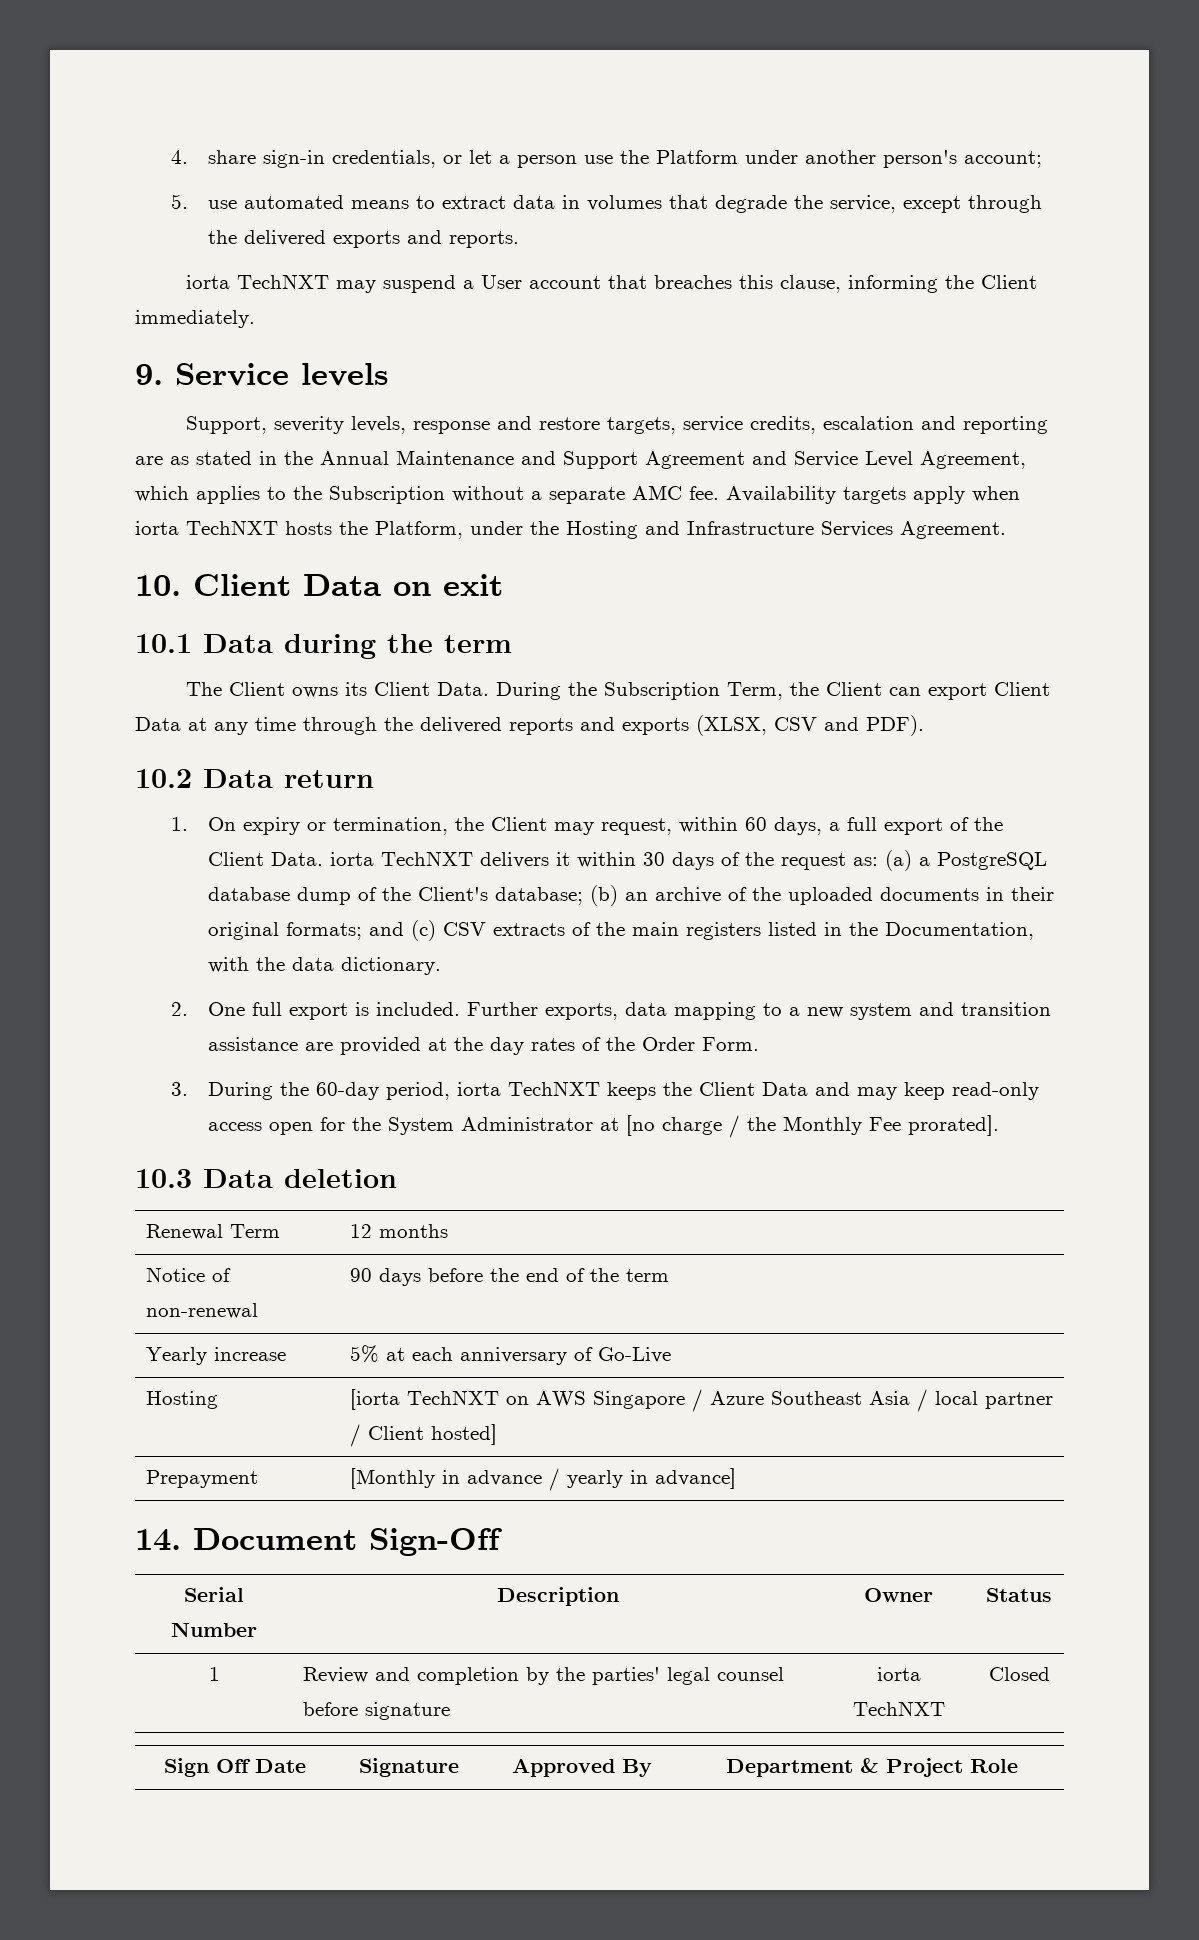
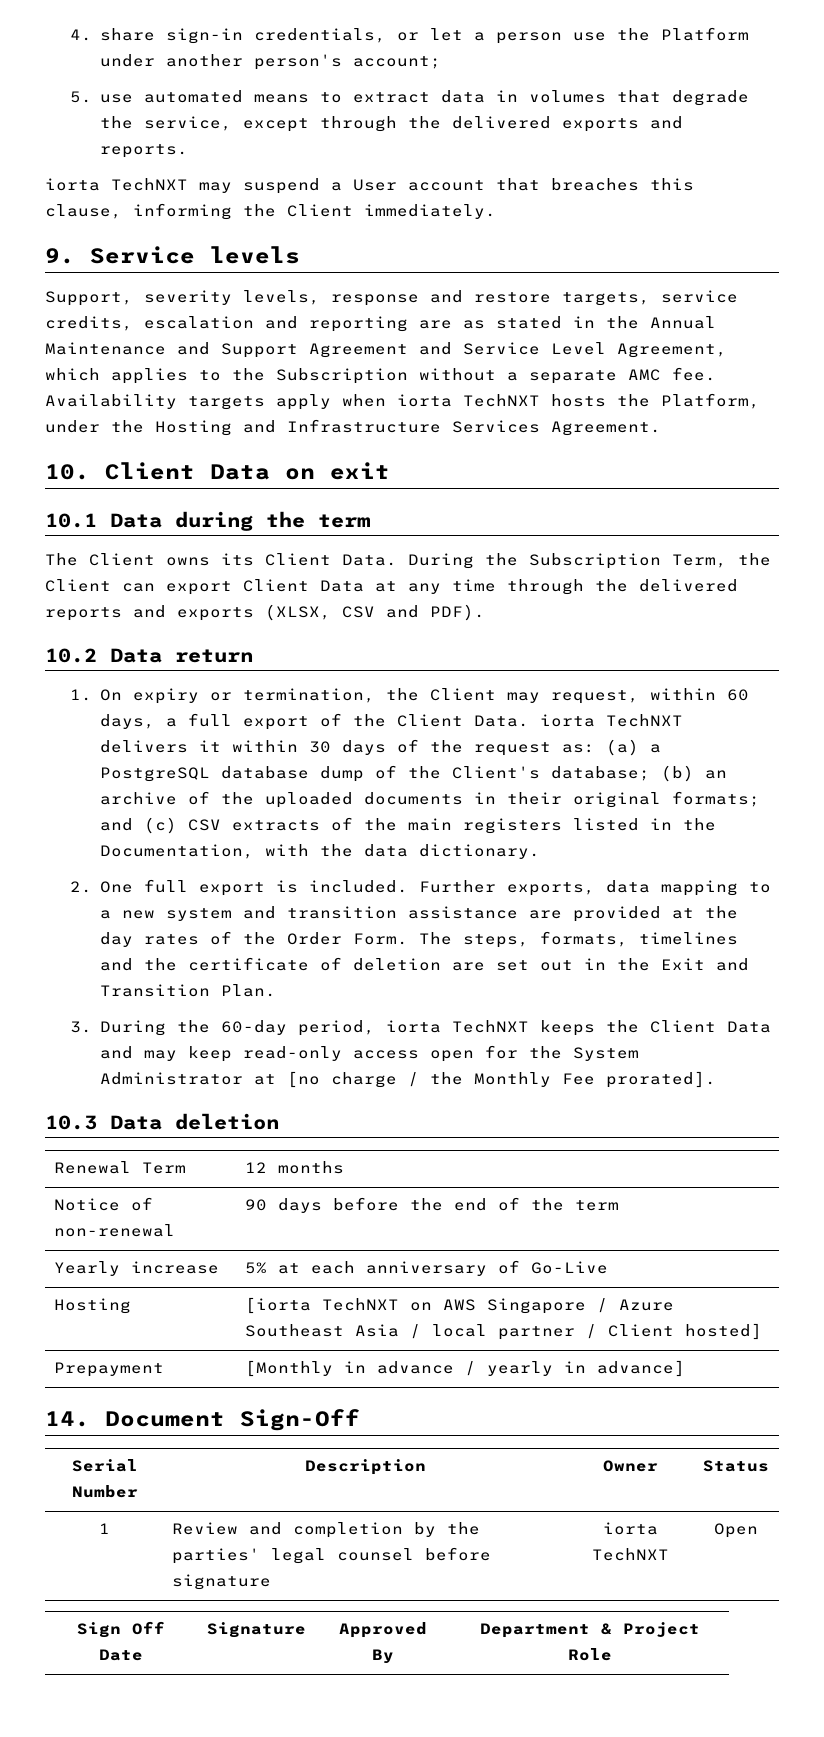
(759, 1044) none -> [418,931,738,948] [99,957,749,971] [99,984,276,997] The steps, formats, timelines and the certificate of deletion are set out in the Exit and Transition Plan.
[988,1667,1050,1681] Closed -> [713,1523,758,1538] Open

